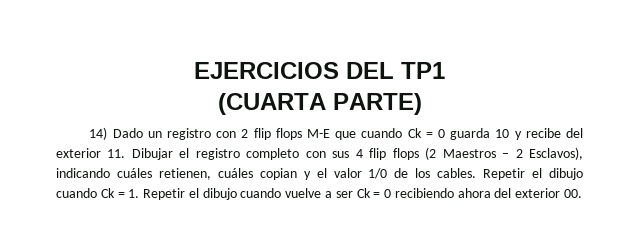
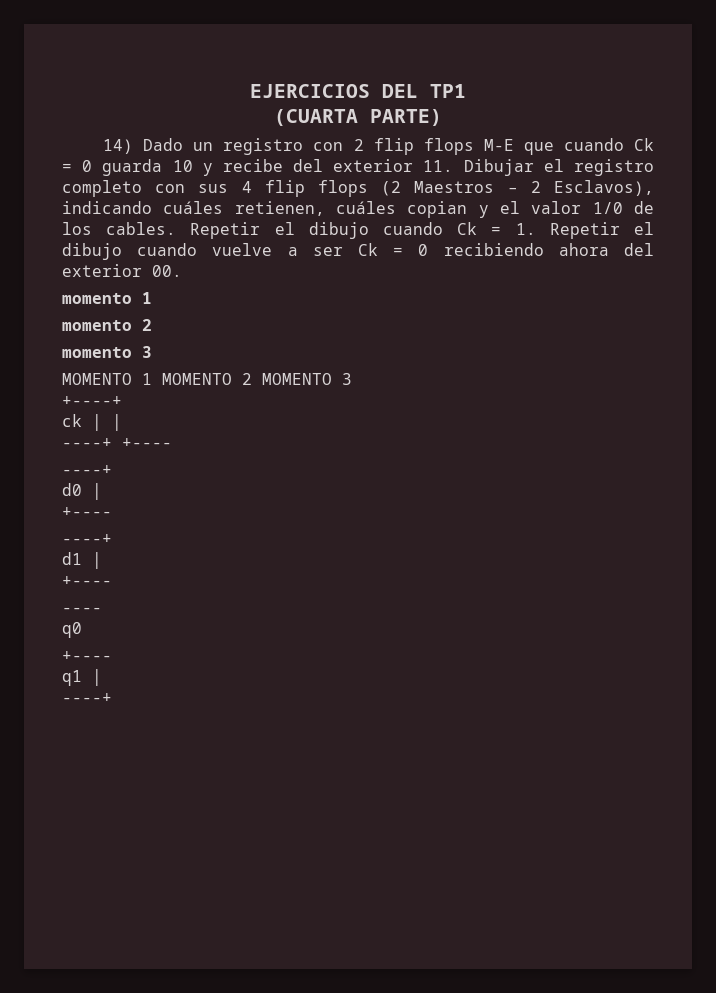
(583, 193) none -> [62,292,152,304] [62,319,152,331] [62,346,152,358] [62,373,352,385] [62,396,122,406] [62,414,122,431] [62,438,172,448] [62,465,112,475] [62,483,102,500] [62,507,112,517] [62,534,112,544] [62,552,102,569] [62,576,112,586] [62,607,102,613] [62,622,82,638] [62,651,112,661] [62,669,102,686] [62,693,112,703] // momento 1 // momento 2 // momento 3 // MOMENTO 1 MOMENTO 2 MOMENTO 3 // +----+ // ck | | // ----+ +---- // ----+ // d0 | // +---- // ----+ // d1 | // +---- // ---- // q0 // +---- // q1 | // ----+

